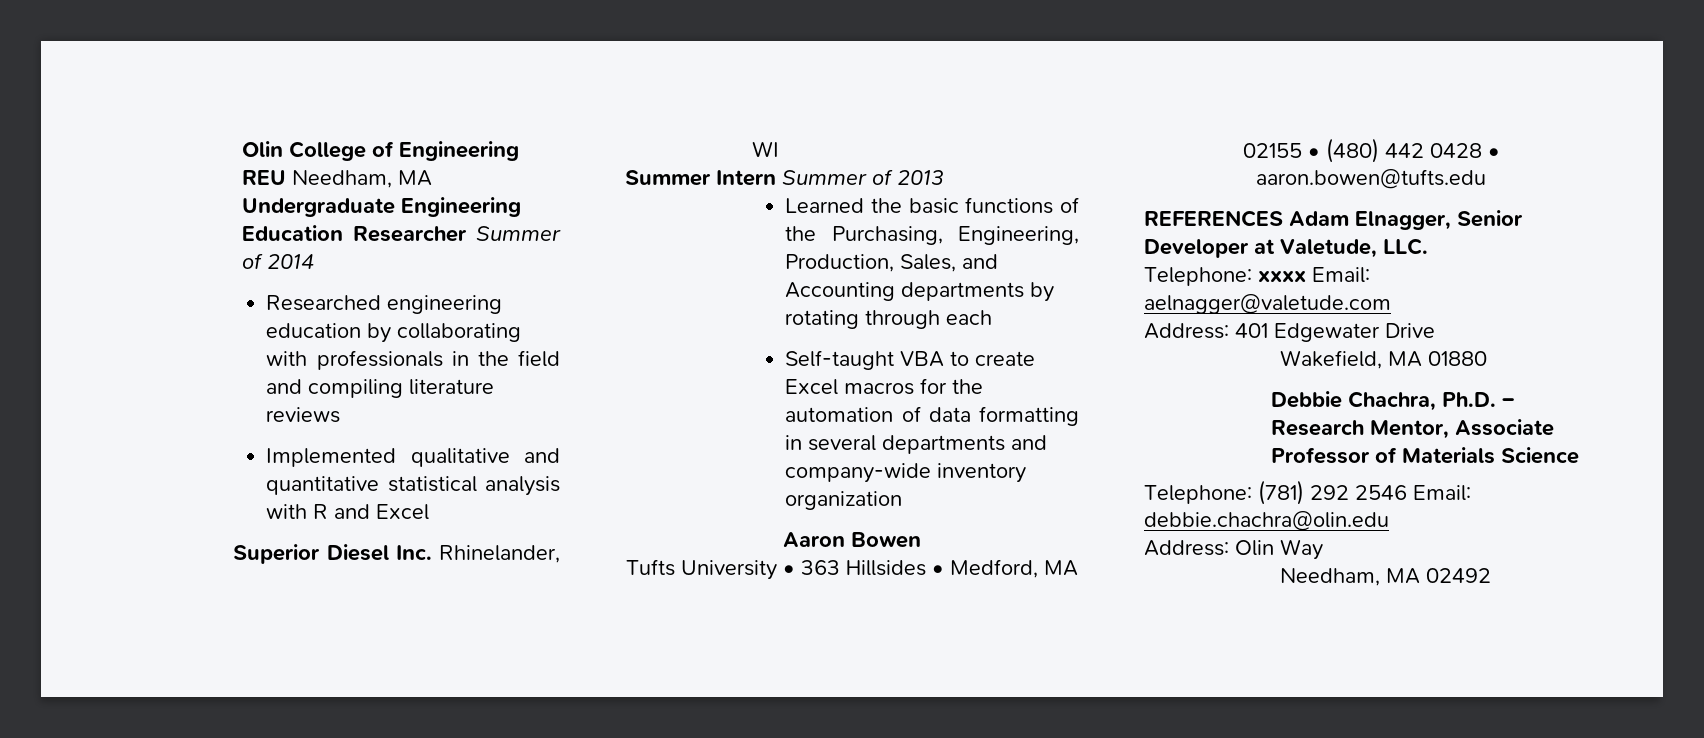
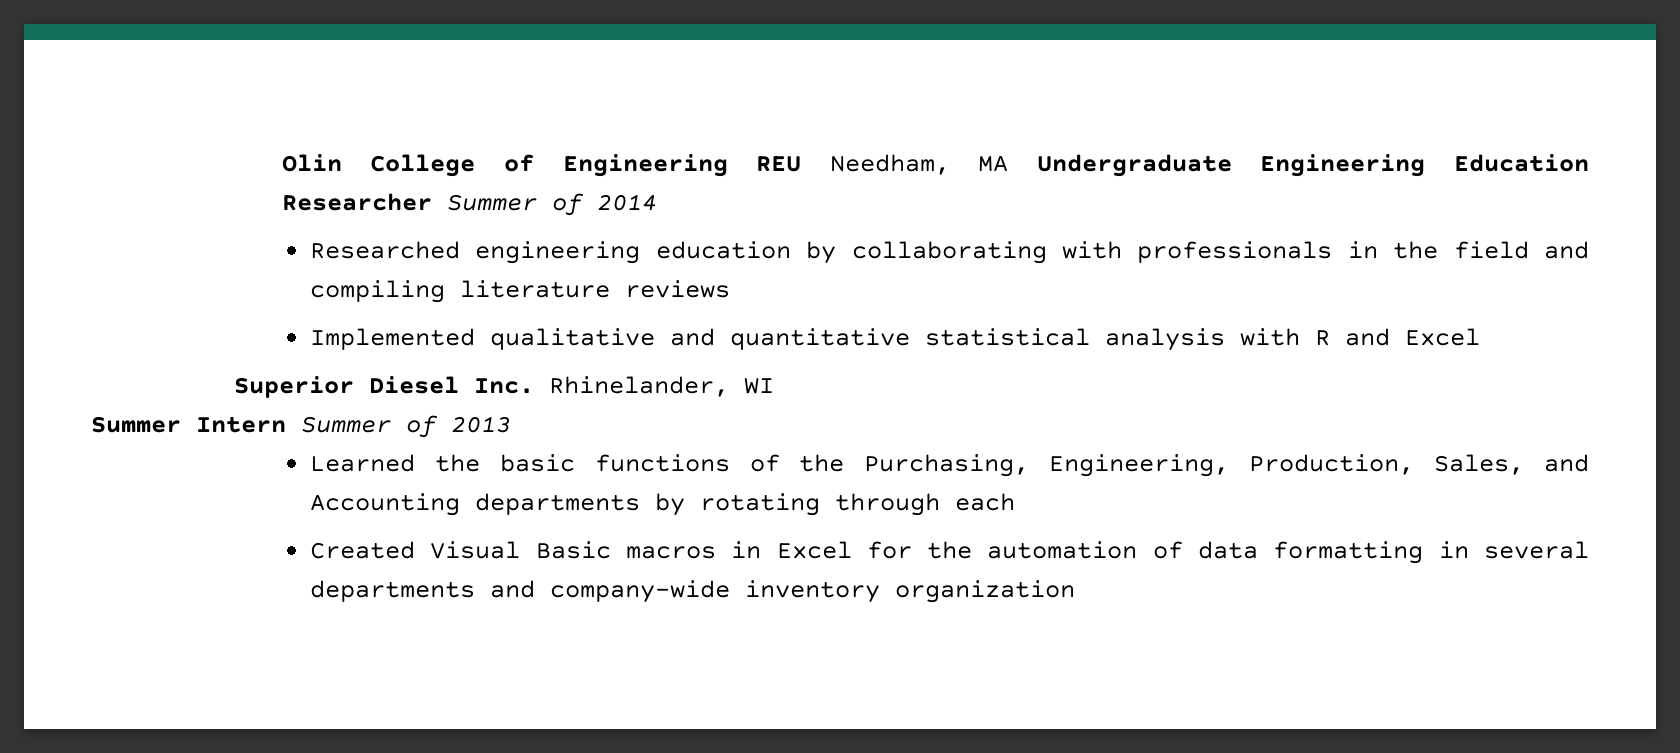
[785,350,1036,370] [785,379,915,395] Self-taught VBA to create Excel macros -> [309,541,852,559] Created Visual Basic macros in Excel
[783,532,921,548] [626,559,1078,580] [1242,138,1500,163] [1256,169,1486,189] [1144,210,1523,230] [1144,238,1428,258] [1144,267,1370,286] [1144,294,1391,314] [1144,323,1435,342] [1280,350,1488,369] [1271,391,1515,411] [1271,419,1555,439] [1271,447,1580,464] [1144,480,1471,505] [1144,511,1389,531] [1144,539,1323,560] [1280,568,1492,586] // Aaron Bowen // Tufts University • 363 Hillsides • Medford, MA 02155 • (480) 442 0428 • aaron.bowen@tufts.edu // REFERENCES Adam Elnagger, Senior Developer at Valetude, LLC. // Telephone: xxxx Email: aelnagger@valetude.com // Address: 401 Edgewater Drive // Wakefield, MA 01880 // Debbie Chachra, Ph.D. – Research Mentor, Associate Professor of Materials Science // Telephone: (781) 292 2546 Email: debbie.chachra@olin.edu // Address: Olin Way // Needham, MA 02492 -> (1075, 591) none

